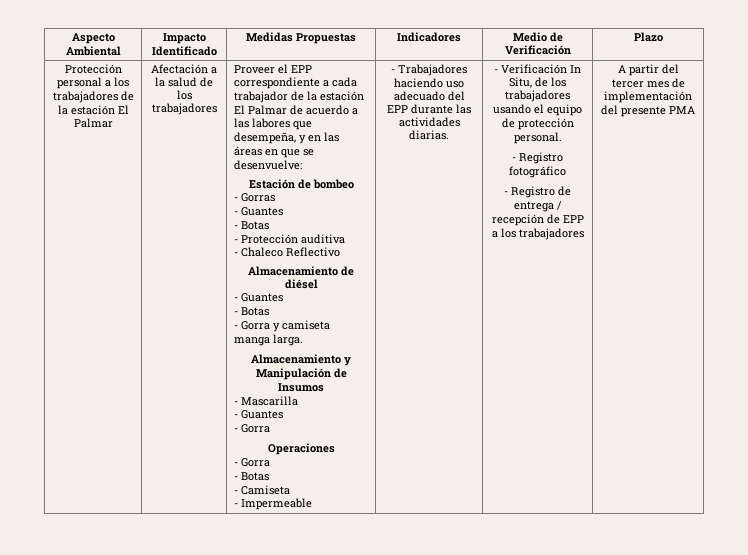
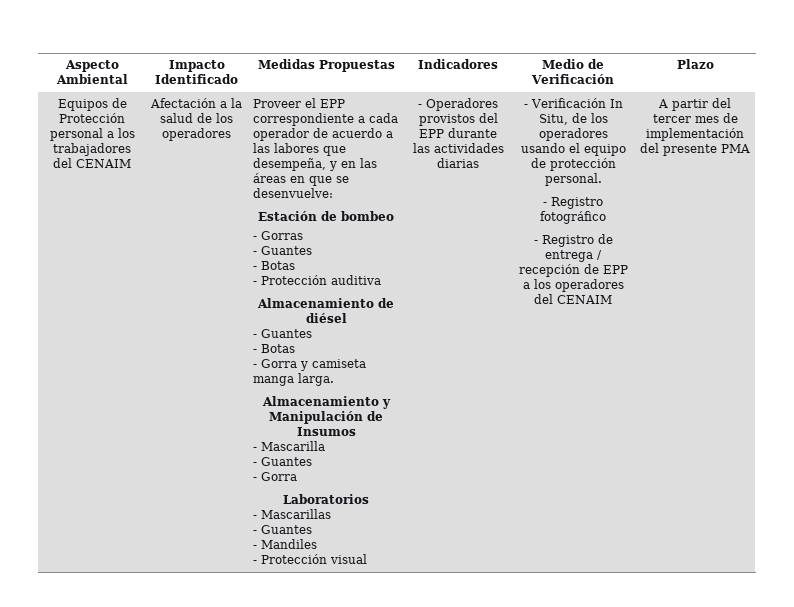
(663, 37) none -> [57,98,127,111] Equipos de
[120,91,134,101] [57,105,129,115] [73,118,113,128] de la estación El Palmar -> [53,158,131,168] del CENAIM
[151,103,217,115] trabajadores -> [162,128,231,141] operadores
[234,91,365,103] [234,105,288,115] trabajador de la estación El Palmar -> [252,128,309,141] operador
[234,247,341,257] // - Chaleco Reflectivo -> (381, 280) none
[267,443,335,455] [234,458,271,467] [234,472,270,481] [234,485,291,495] [234,498,313,510] [391,64,467,76] [394,78,464,88] [393,91,445,101] Operaciones // - Gorra // - Botas // - Camiseta // - Impermeable | - Trabajadores haciendo uso adecuado -> [283,494,369,504] [252,509,331,519] [252,525,312,534] [252,539,317,549] [252,554,367,564] [418,98,498,111] [418,114,475,126] Laboratorios // - Mascarillas // - Guantes // - Mandiles // - Protección visual | - Operadores provistos
[409,130,449,140] diarias. -> [437,158,479,168] diarias
[505,90,570,102] trabajadores -> [538,128,608,141] operadores
[518,228,584,240] trabajadores -> [554,279,624,292] [534,294,612,304] operadores del CENAIM

